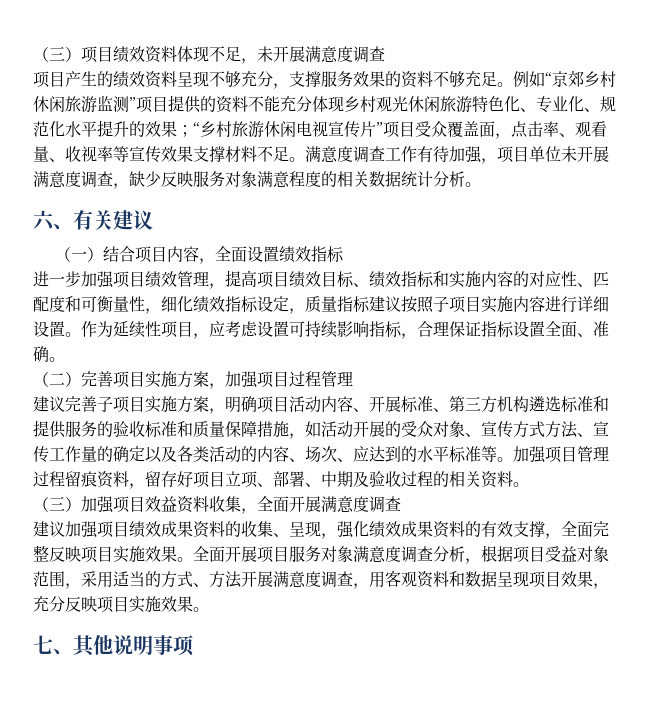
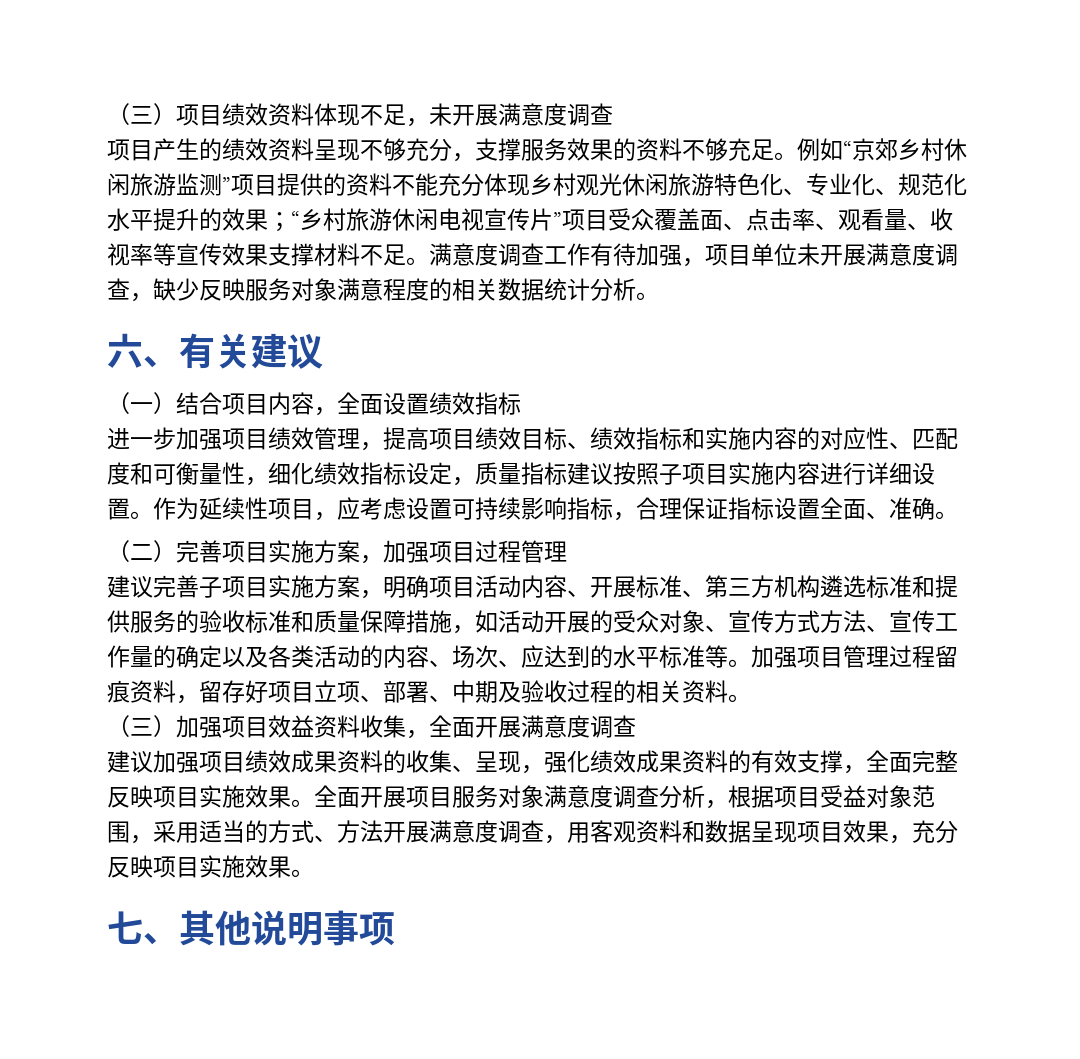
[495,133,511,139] ， -> [723,223,746,230] 、

